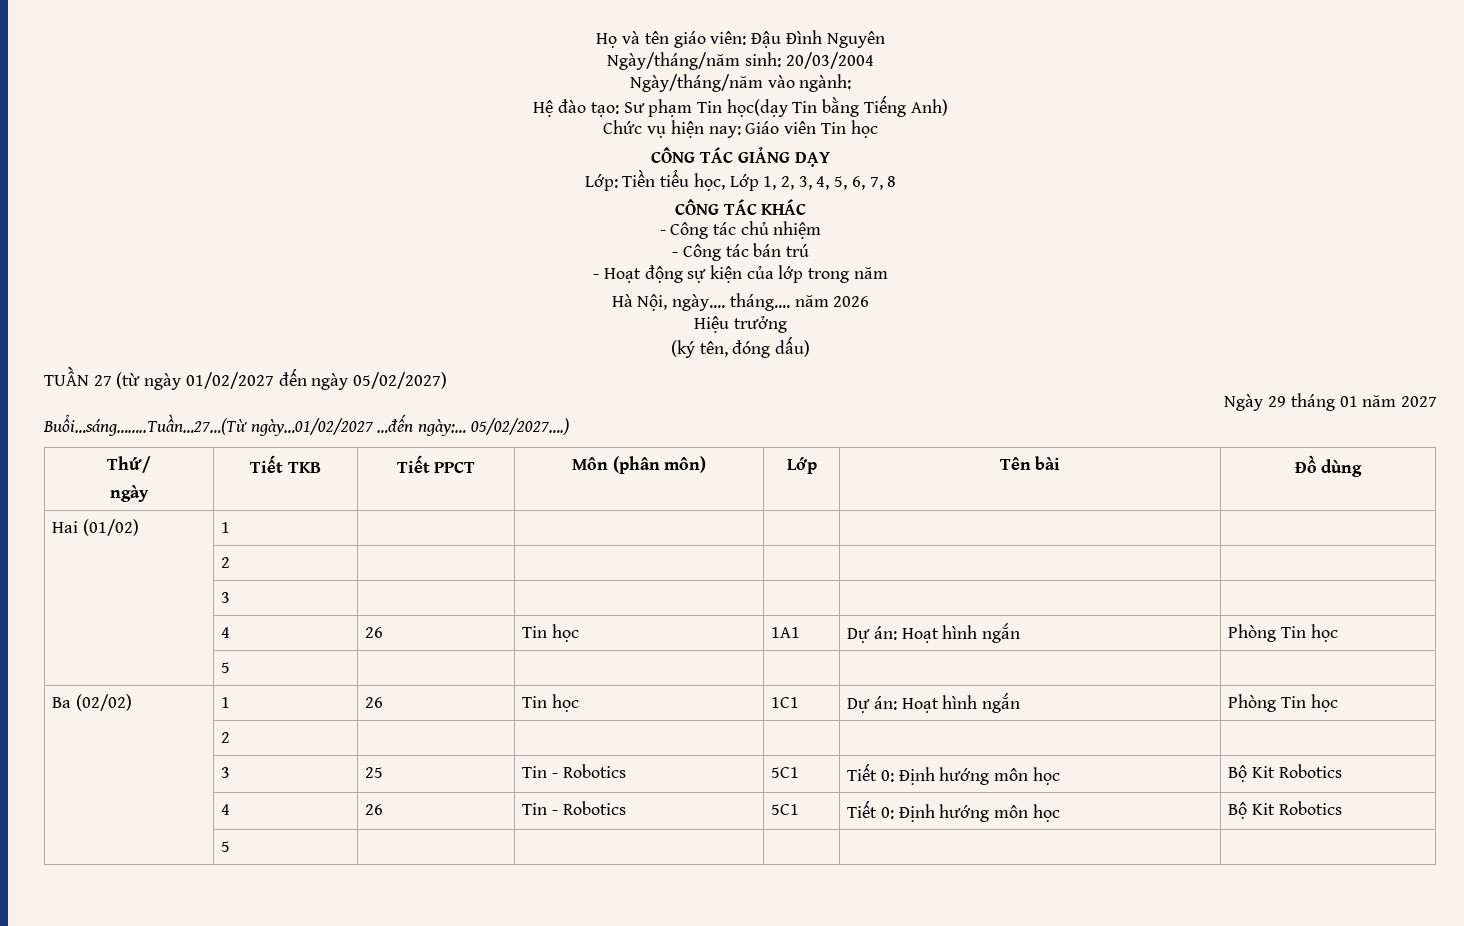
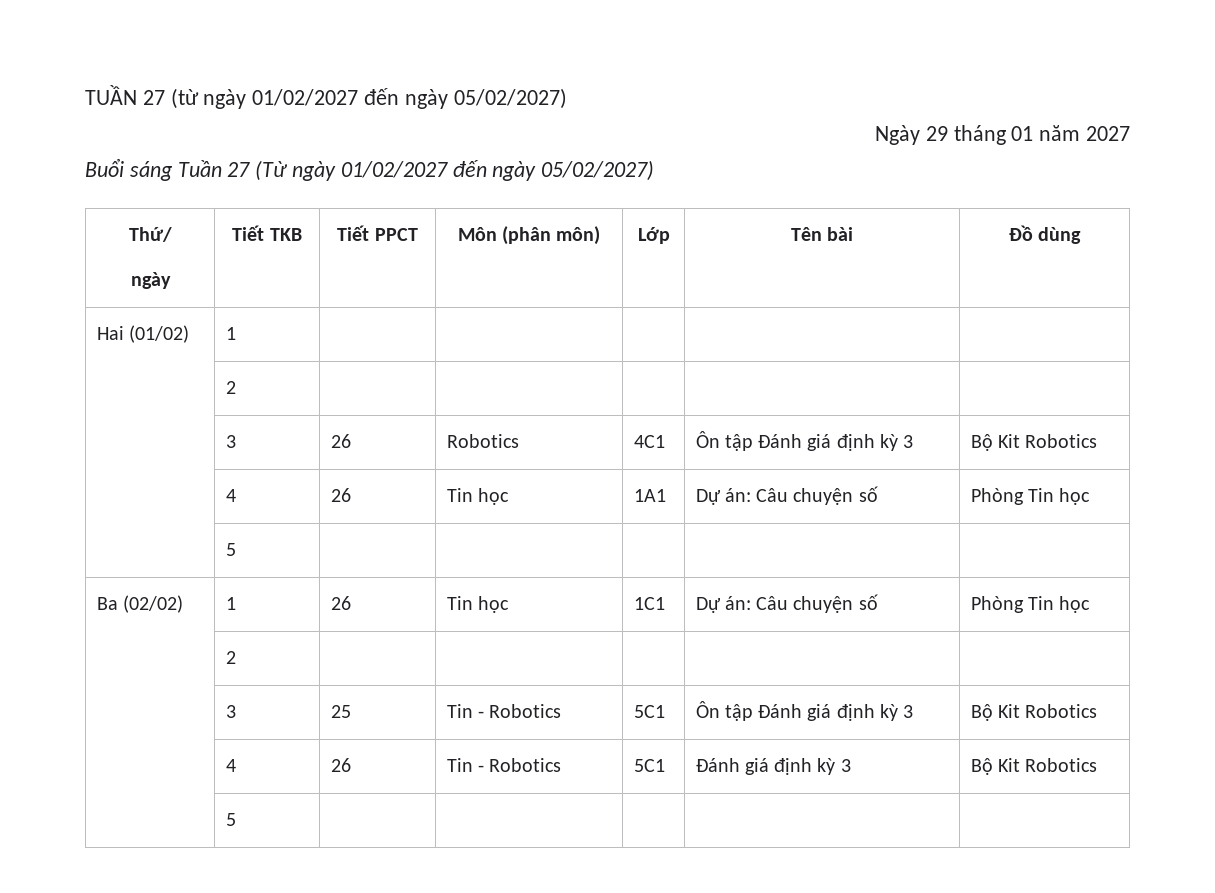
[596,30,885,48] [607,52,874,70] [629,74,852,92] [533,95,948,117] [603,120,878,138] [651,147,830,167] [584,169,897,191] [674,199,807,215] [659,221,822,239] [672,243,809,261] [593,265,888,283] [611,293,870,311] [694,316,787,333] [670,336,811,358] Họ và tên giáo viên: Đậu Đình Nguyên // Ngày/tháng/năm sinh: 20/03/2004 // Ngày/tháng/năm vào ngành: // Hệ đào tạo: Sư phạm Tin học(dạy Tin bằng Tiếng Anh) // Chức vụ hiện nay: Giáo viên Tin học // CÔNG TÁC GIẢNG DẠY // Lớp: Tiền tiểu học, Lớp 1, 2, 3, 4, 5, 6, 7, 8 // CÔNG TÁC KHÁC // - Công tác chủ nhiệm // - Công tác bán trú // - Hoạt động sự kiện của lớp trong năm // Hà Nội, ngày.... tháng.... năm 2026 // Hiệu trưởng // (ký tên, đóng dấu) // -> (85, 95) none
[43,414,569,436] Buổi…sáng……..Tuần…27…(Từ ngày…01/02/2027 …đến ngày:… 05/02/2027….) -> [85,159,655,181] Buổi sáng Tuần 27 (Từ ngày 01/02/2027 đến ngày 05/02/2027)
(231, 597) | | | | -> [330,434,351,448] [446,434,519,448] [633,435,665,448] [695,431,914,451] [970,434,1098,451] 26 | Robotics | 4C1 | Ôn tập Đánh giá định kỳ 3 | Bộ Kit Robotics
[901,623,1021,643] Hoạt hình ngắn -> [756,486,878,505] Câu chuyện số
[901,693,1021,713] Hoạt hình ngắn -> [756,594,878,613] Câu chuyện số
[847,763,1060,785] Tiết 0: Định hướng môn học -> [695,701,914,721] Ôn tập Đánh giá định kỳ 3
[847,800,1060,822] Tiết 0: Định hướng môn học -> [695,758,851,775] Đánh giá định kỳ 3

